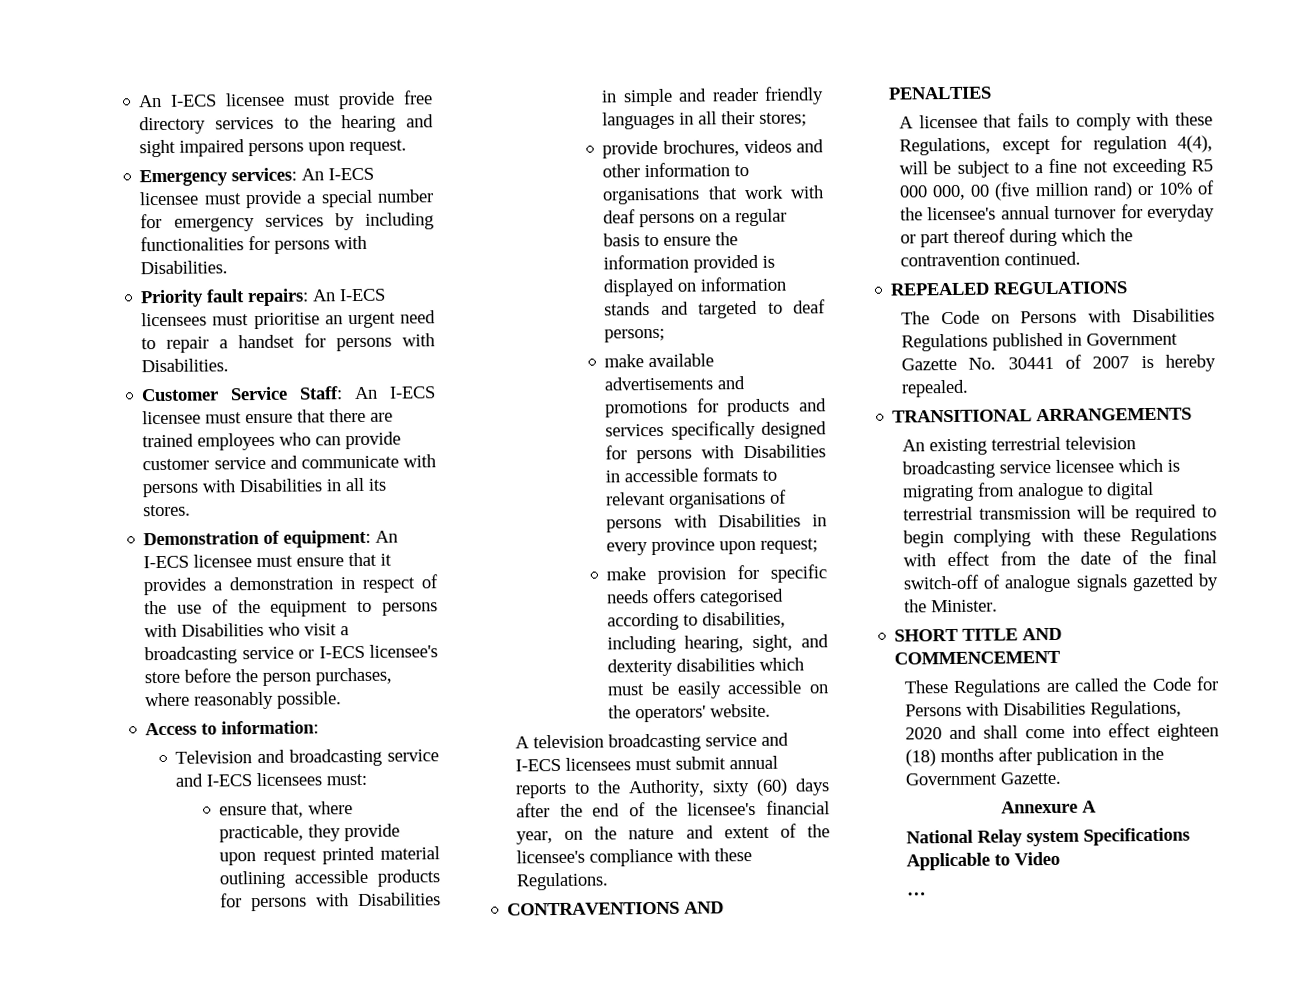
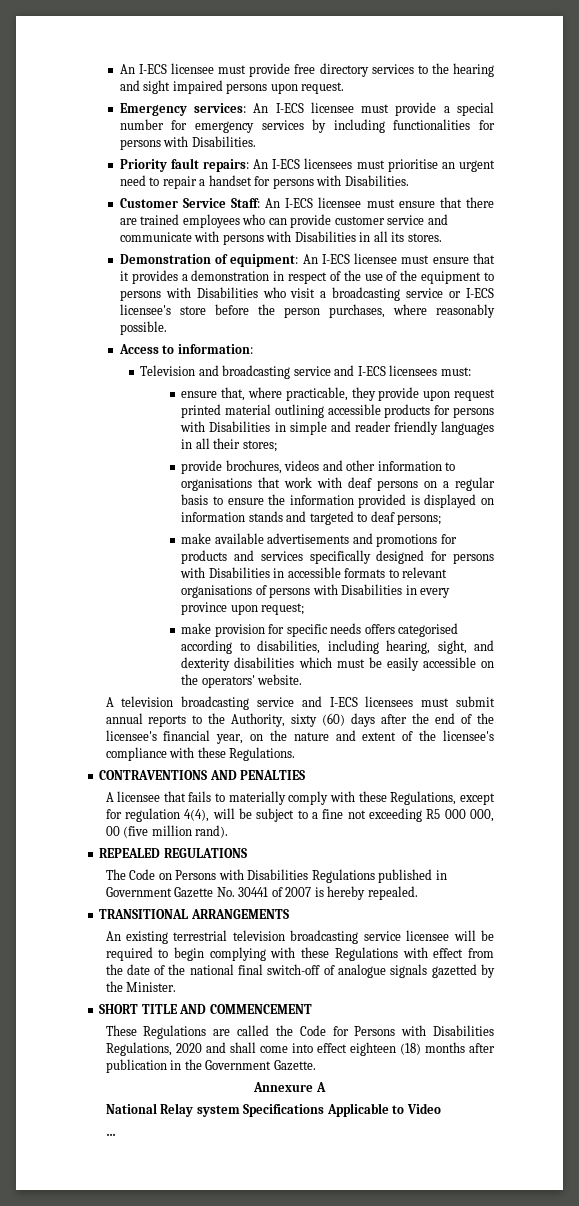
(1070, 121) none -> [228,791,286,805] materially
[1092,180,1215,200] [899,204,1215,222] [899,228,1133,248] [899,251,1081,267] rand) or 10% of the licensee's annual turnover for everyday or part thereof during which the contravention continued. -> [195,825,229,838] rand).
[1117,458,1180,473] [901,481,1154,502] [902,506,1071,521] which is migrating from analogue to digital terrestrial transmission -> (450, 935) none
(1173, 557) none -> [189,964,234,975] national

